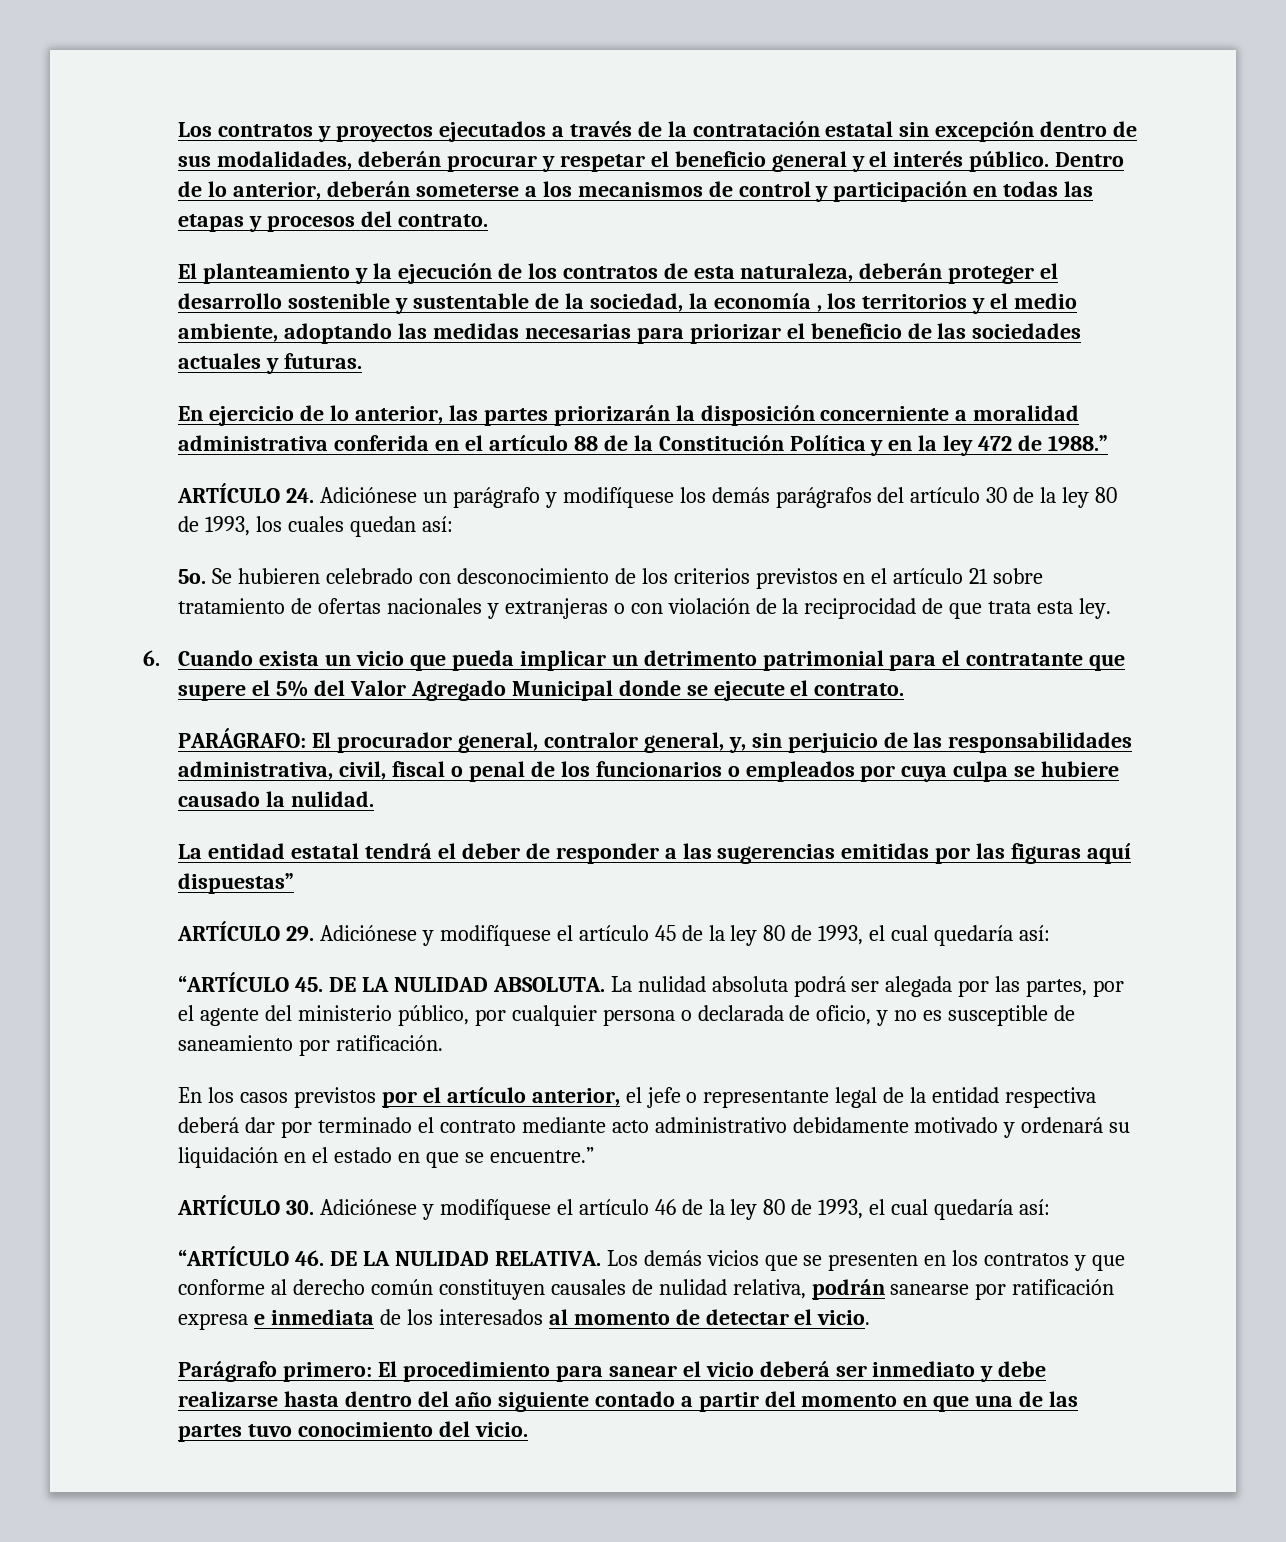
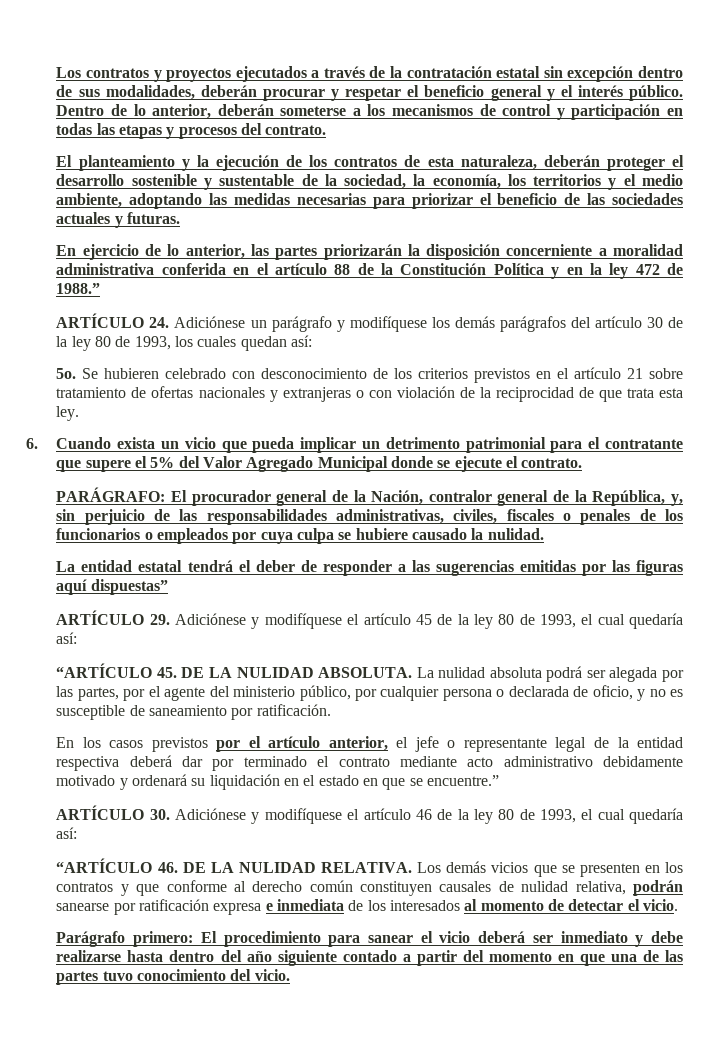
[713,293,822,312] economía , -> [432,174,501,189] economía,
[457,732,724,753] general, contralor general, -> [276,490,666,506] general de la Nación, contralor general de la República,
[178,761,525,782] administrativa, civil, fiscal o penal -> [336,509,631,525] administrativas, civiles, fiscales o penales

